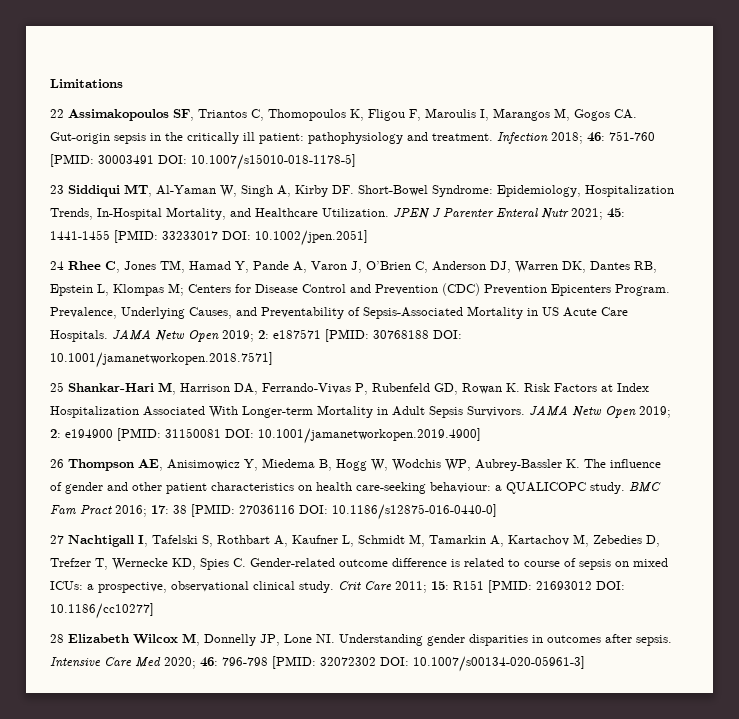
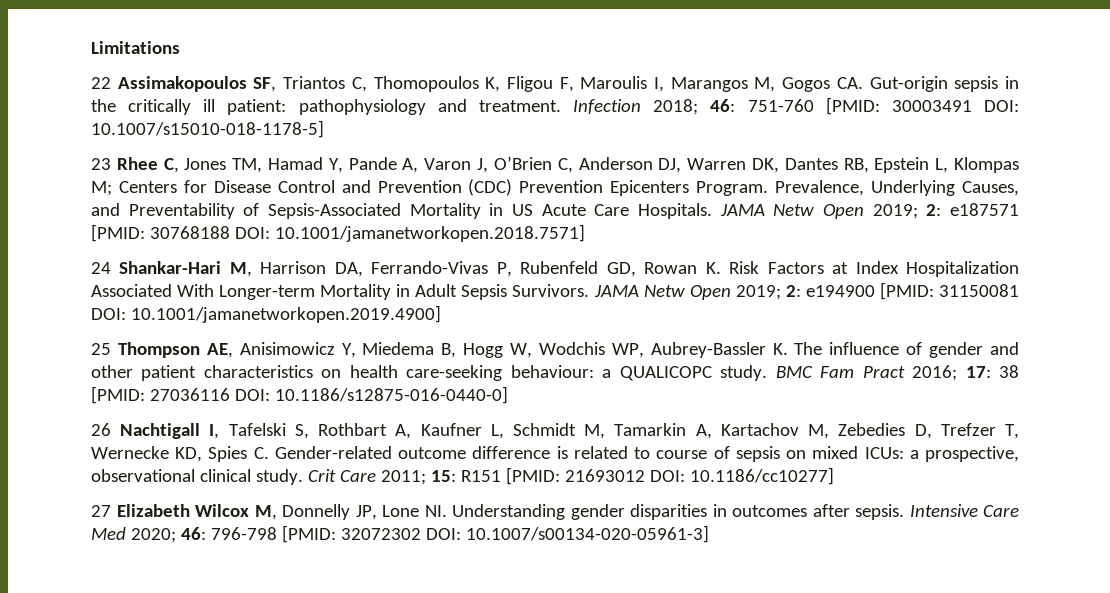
[68,184,674,197] [50,207,625,220] [50,230,368,246] [50,261,64,270] Siddiqui MT, Al-Yaman W, Singh A, Kirby DF. Short-Bowel Syndrome: Epidemiology, Hospitalization Trends, In-Hospital Mortality, and Healthcare Utilization. JPEN J Parenter Enteral Nutr 2021; 45: 1441-1455 [PMID: 33233017 DOI: 10.1002/jpen.2051] // 24 -> (111, 164) none
[50,382,64,392] 25 -> [91,262,111,274] 24
[50,459,64,468] 26 -> [91,343,111,355] 25
[50,535,64,544] 27 -> [91,423,111,436] 26
[50,634,64,643] 28 -> [91,505,111,517] 27

